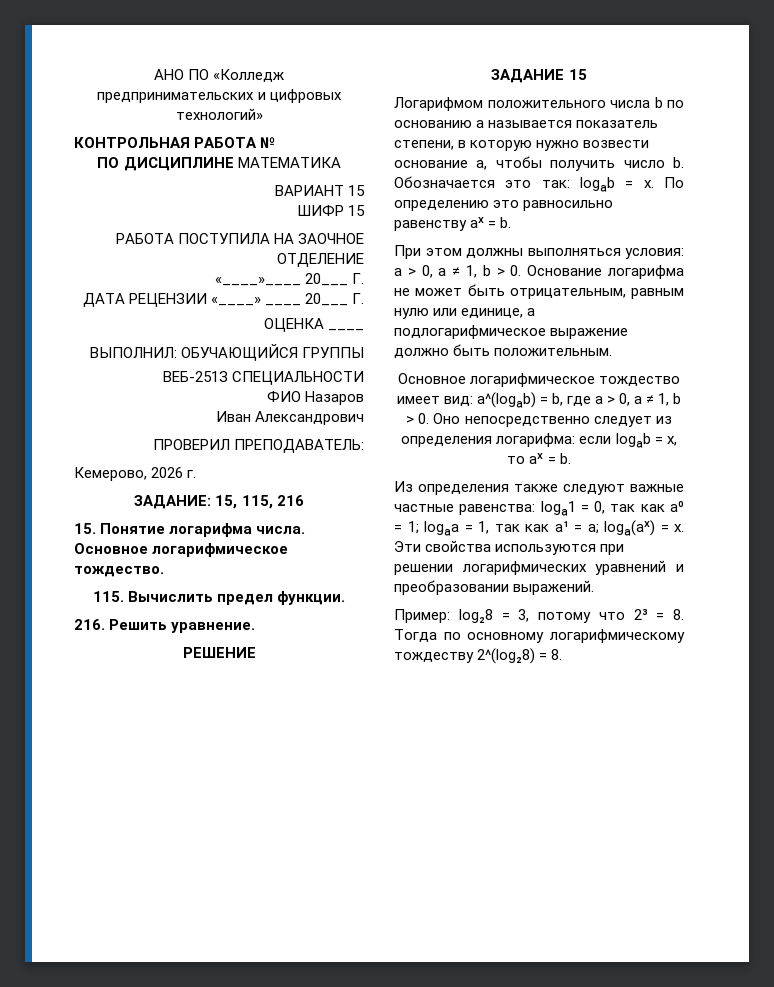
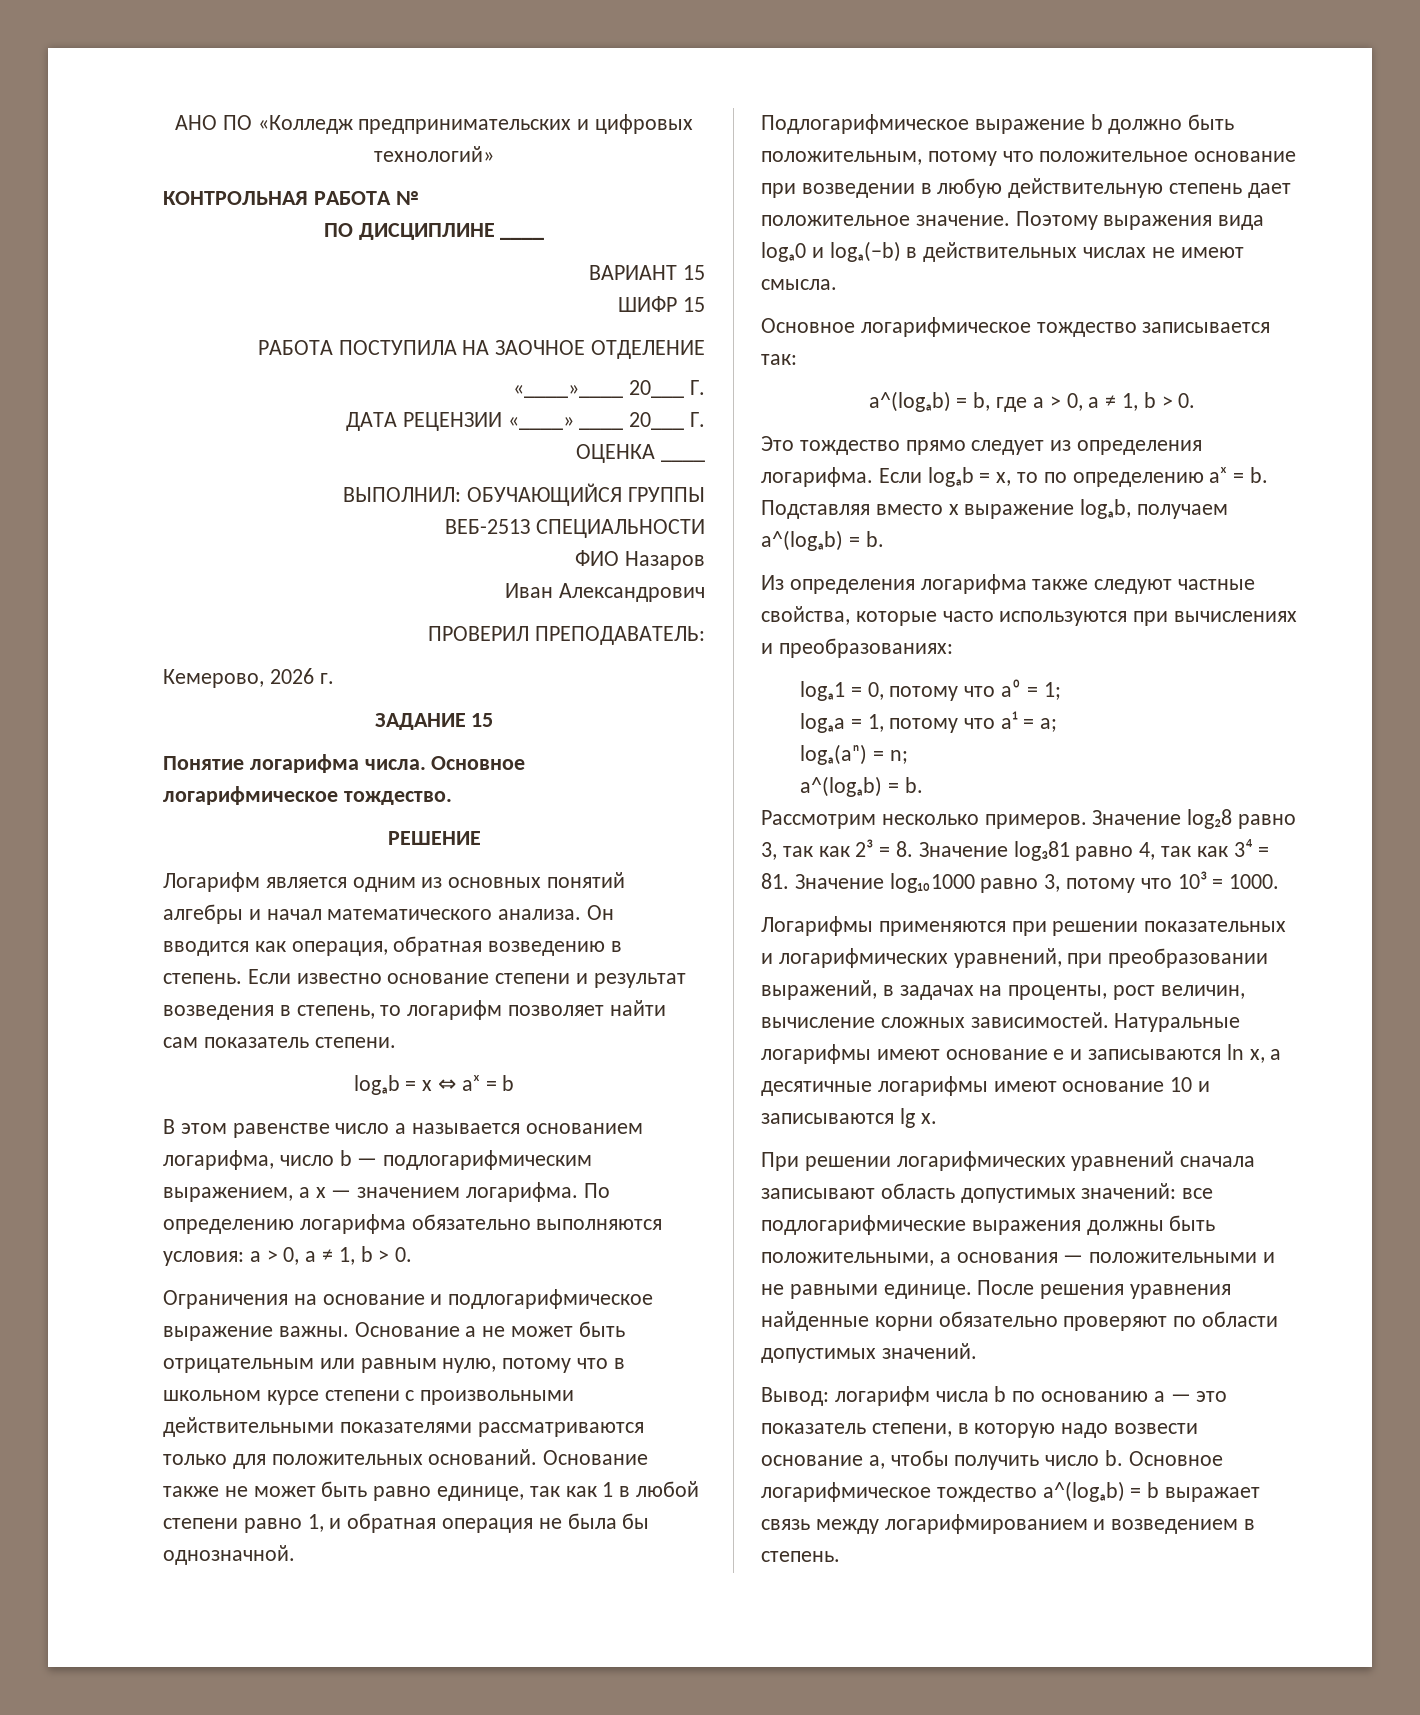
[237,157,341,168] МАТЕМАТИКА -> [500,237,545,240] ____
[134,495,304,509] [74,523,96,534] ЗАДАНИЕ: 15, 115, 216 // 15. -> [374,713,494,730] ЗАДАНИЕ 15 //
[92,591,346,605] [74,619,256,633] [182,647,256,658] [491,69,587,83] [394,97,684,111] [394,120,659,128] [394,140,650,151] [394,156,684,171] [394,176,684,192] [394,200,614,211] [394,217,512,231] [394,245,621,259] 115. Вычислить предел функции. // 216. Решить уравнение. // РЕШЕНИЕ // ЗАДАНИЕ 15 // Логарифмом положительного числа b по основанию a называется показатель степени, в которую нужно возвести основание a, чтобы получить число b. Обозначается это так: logₐb = x. По определению это равносильно равенству aˣ = b. // При этом должны выполняться -> [387,831,481,845] [163,872,626,892] [163,904,615,924] [163,936,623,956] [163,969,686,988] [163,1000,666,1020] [163,1037,396,1048] [353,1075,515,1095] [163,1119,643,1138] [163,1150,593,1170] [163,1182,610,1202] [163,1214,663,1234] РЕШЕНИЕ // Логарифм является одним из основных понятий алгебры и начал математического анализа. Он вводится как операция, обратная возведению в степень. Если известно основание степени и результат возведения в степень, то логарифм позволяет найти сам показатель степени. // logₐb = x ⇔ aˣ = b // В этом равенстве число a называется основанием логарифма, число b — подлогарифмическим выражением, а x — значением логарифма. По определению логарифма обязательно выполняются
[527,265,684,279] [394,284,684,299] [394,308,536,319] [394,325,629,339] [394,344,613,358] [397,373,681,387] [396,396,473,406] Основание логарифма не может быть отрицательным, равным нулю или единице, а подлогарифмическое выражение должно быть положительным. // Основное логарифмическое тождество имеет вид: -> [163,1289,654,1309] [163,1321,625,1341] [163,1358,625,1373] [163,1390,575,1405] [163,1417,644,1437] [163,1449,649,1469] [163,1481,700,1501] [163,1513,650,1533] [163,1545,295,1565] [761,114,1235,134] [761,151,1297,166] [761,178,1291,198] [761,211,1265,230] [761,241,1244,262] [761,279,837,290] [761,317,1271,337] [761,354,797,365] // Ограничения на основание и подлогарифмическое выражение важны. Основание a не может быть отрицательным или равным нулю, потому что в школьном курсе степени с произвольными действительными показателями рассматриваются только для положительных оснований. Основание также не может быть равно единице, так как 1 в любой степени равно 1, и обратная операция не была бы однозначной. // Подлогарифмическое выражение b должно быть положительным, потому что положительное основание при возведении в любую действительную степень дает положительное значение. Поэтому выражения вида logₐ0 и logₐ(−b) в действительных числах не имеют смысла. // Основное логарифмическое тождество записывается так: //
[433,413,590,427] Оно непосредственно -> [761,436,966,455] // Это тождество прямо
[496,433,612,447] логарифма: если -> [761,467,922,487] логарифма. Если
[529,453,571,464] aˣ = b. -> [1043,467,1269,487] [761,499,1229,519] [761,530,884,551] по определению aˣ = b. Подставляя вместо x выражение logₐb, получаем a^(logₐb) = b.
(509, 489) none -> [920,574,1027,594] логарифма
[630,484,684,492] [394,504,536,515] важные частные равенства: -> [1178,579,1256,590] [761,606,1298,626] [761,638,953,658] частные свойства, которые часто используются при вычислениях и преобразованиях: //
[610,504,665,512] так как -> [889,686,996,701] потому что
(419, 527) none -> (1061, 691) //
[494,524,549,532] так как -> [889,718,996,733] потому что
[604,520,684,536] [394,540,625,555] [394,560,684,575] [394,580,595,595] [394,609,684,623] [394,629,685,643] [394,648,563,664] logₐ(aˣ) = x. Эти свойства используются при решении логарифмических уравнений и преобразовании выражений. // Пример: log₂8 = 3, потому что 2³ = 8. Тогда по основному логарифмическому тождеству 2^(log₂8) = 8. -> [799,744,908,765] [799,776,923,797] [761,809,1297,829] [761,839,1270,861] [761,871,1280,893] [761,916,1287,936] [761,948,1269,968] [761,980,1245,1000] [761,1012,1241,1032] [761,1044,1282,1064] [761,1076,1211,1096] [761,1108,937,1128] [761,1151,1256,1171] [761,1183,1214,1203] [761,1215,1216,1235] [761,1252,1276,1266] [761,1280,1232,1299] [761,1311,1279,1331] [761,1343,977,1363] [761,1386,1228,1406] [761,1423,1199,1438] [761,1450,1223,1470] [761,1481,1261,1502] [761,1514,1256,1534] [761,1551,840,1562] // logₐ(aⁿ) = n; // a^(logₐb) = b. // Рассмотрим несколько примеров. Значение log₂8 равно 3, так как 2³ = 8. Значение log₃81 равно 4, так как 3⁴ = 81. Значение log₁₀1000 равно 3, потому что 10³ = 1000. // Логарифмы применяются при решении показательных и логарифмических уравнений, при преобразовании выражений, в задачах на проценты, рост величин, вычисление сложных зависимостей. Натуральные логарифмы имеют основание e и записываются ln x, а десятичные логарифмы имеют основание 10 и записываются lg x. // При решении логарифмических уравнений сначала записывают область допустимых значений: все подлогарифмические выражения должны быть положительными, а основания — положительными и не равными единице. После решения уравнения найденные корни обязательно проверяют по области допустимых значений. // Вывод: логарифм числа b по основанию a — это показатель степени, в которую надо возвести основание a, чтобы получить число b. Основное логарифмическое тождество a^(logₐb) = b выражает связь между логарифмированием и возведением в степень.

